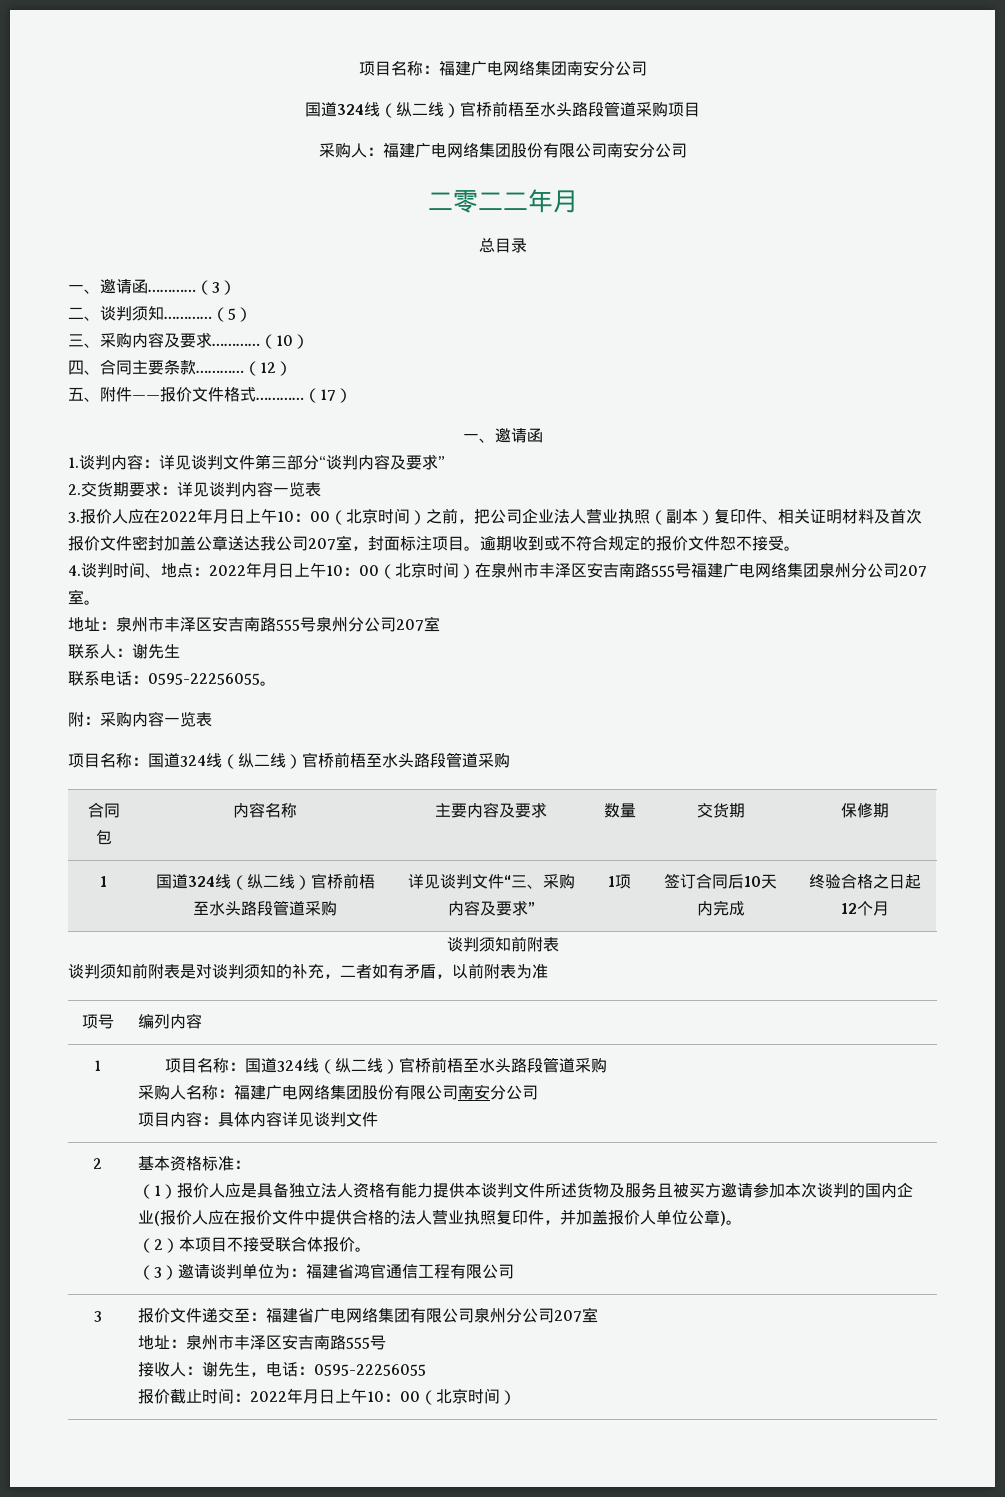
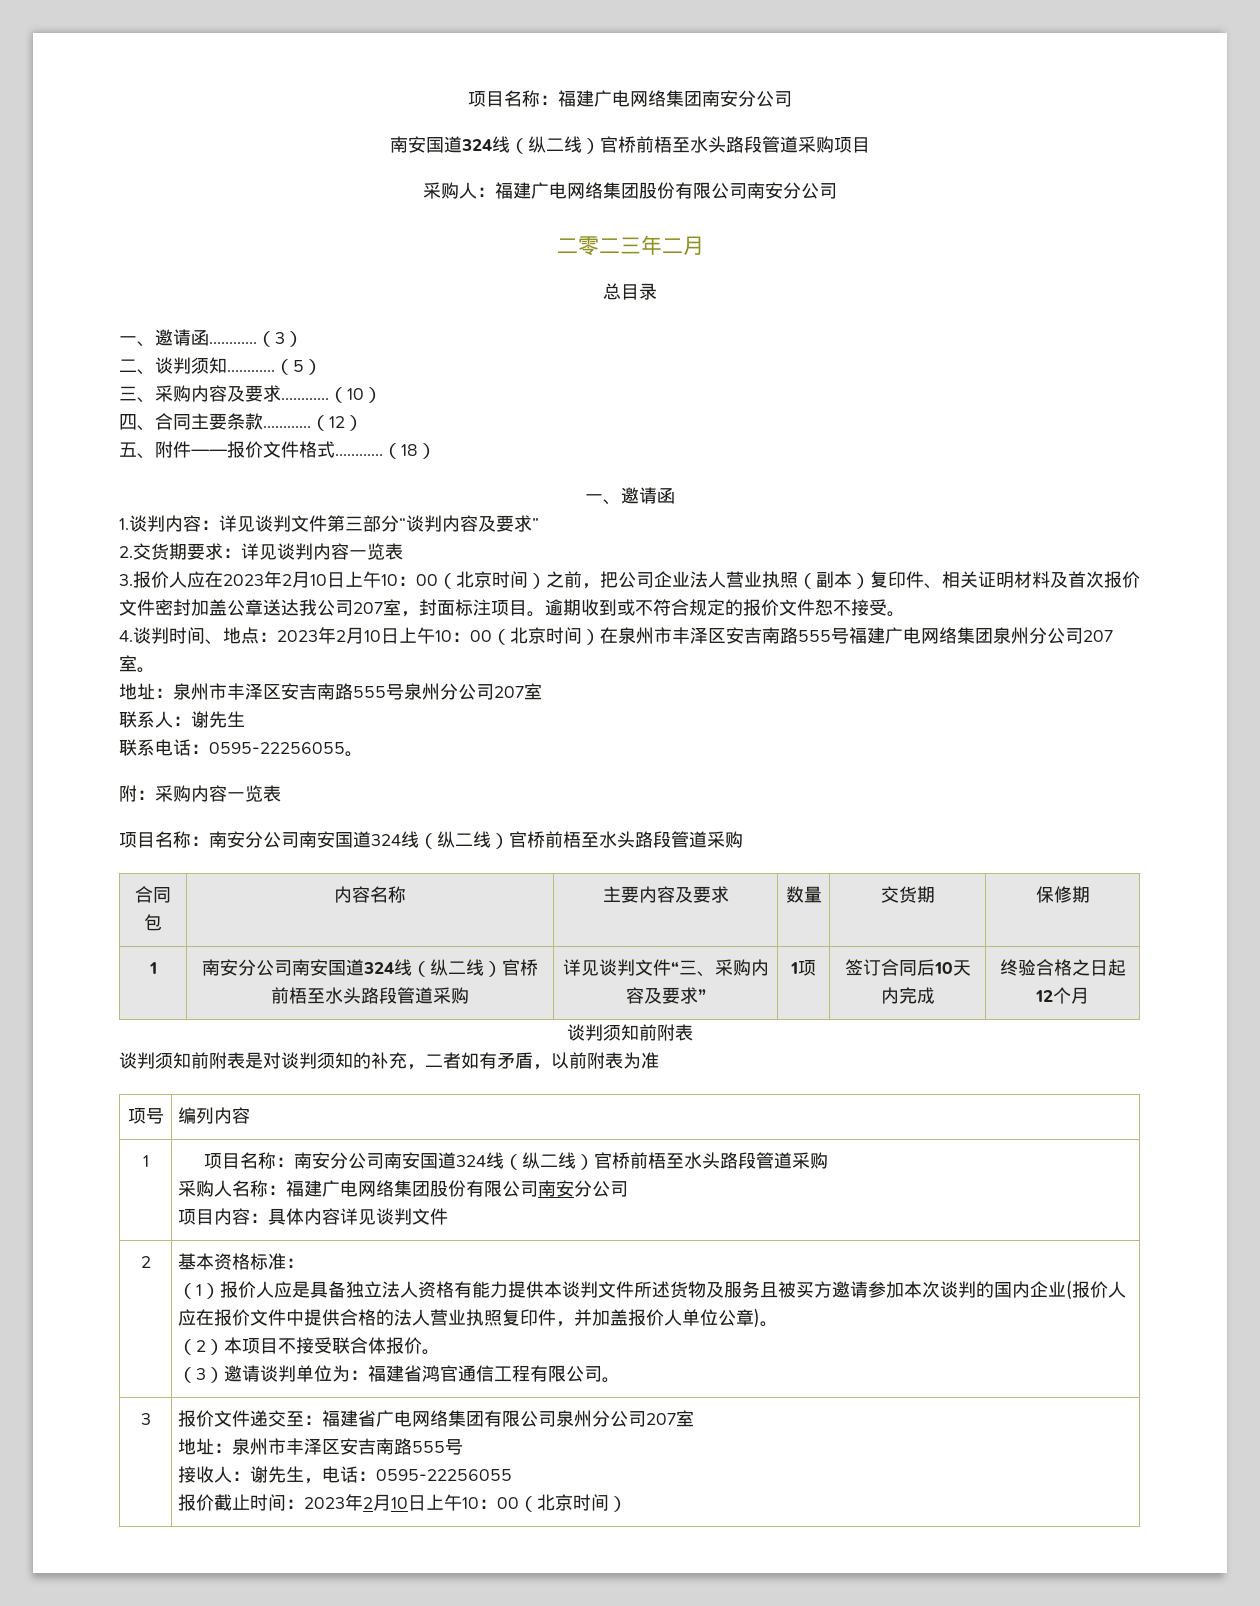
(647, 68) none -> [390,136,426,153] 南安
[502,189,553,213] 二年 -> [619,235,683,255] 三年二
[320,389,336,401] 17 -> [401,444,418,456] 18
[160,508,229,524] 2022年月 -> [223,571,327,588] 2023年2月10
[209,562,278,578] 2022年月 -> [277,627,381,644] 2023年2月10
(148, 761) none -> [209,831,335,848] 南安分公司南安
(107, 881) none -> [202,959,328,976] 南安分公司南安
(246, 1066) none -> [293,1152,420,1169] 南安分公司南安
(515, 1271) none -> [602,1377,621,1383] 。
[250,1388,320,1404] 2022年月 -> [304,1494,409,1511] 2023年2月10

